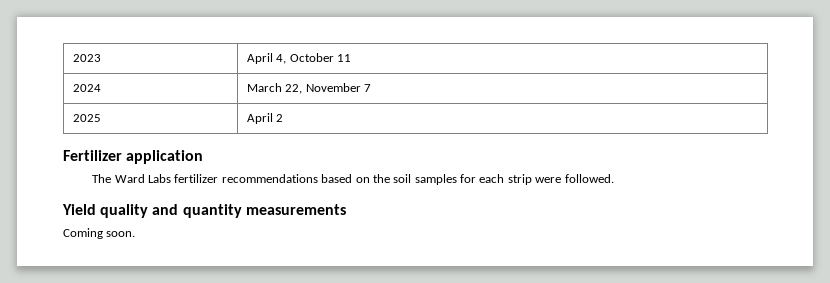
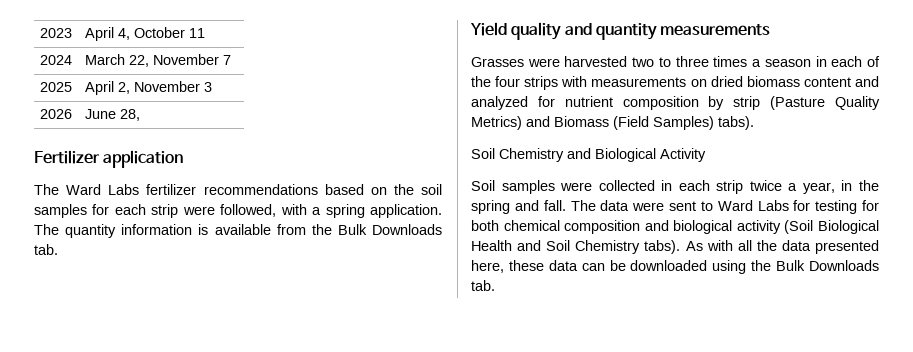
[276,114,284,122] 2 -> [118,81,213,94] [40,109,73,119] [85,109,141,121] 2, November 3 // 2026 | June 28,
[564,174,614,183] followed. -> [220,204,443,218] [34,224,442,238] [34,244,58,255] followed, with a spring application. The quantity information is available from the Bulk Downloads tab.
[63,228,136,239] Coming soon. -> [471,56,880,67] [471,76,879,90] [471,96,880,110] [471,116,754,130] [471,148,706,162] [471,180,879,194] [471,200,879,214] [471,220,879,234] [471,240,879,254] [471,260,879,274] [471,280,495,291] Grasses were harvested two to three times a season in each of the four strips with measurements on dried biomass content and analyzed for nutrient composition by strip (Pasture Quality Metrics) and Biomass (Field Samples) tabs). // Soil Chemistry and Biological Activity // Soil samples were collected in each strip twice a year, in the spring and fall. The data were sent to Ward Labs for testing for both chemical composition and biological activity (Soil Biological Health and Soil Chemistry tabs). As with all the data presented here, these data can be downloaded using the Bulk Downloads tab.

